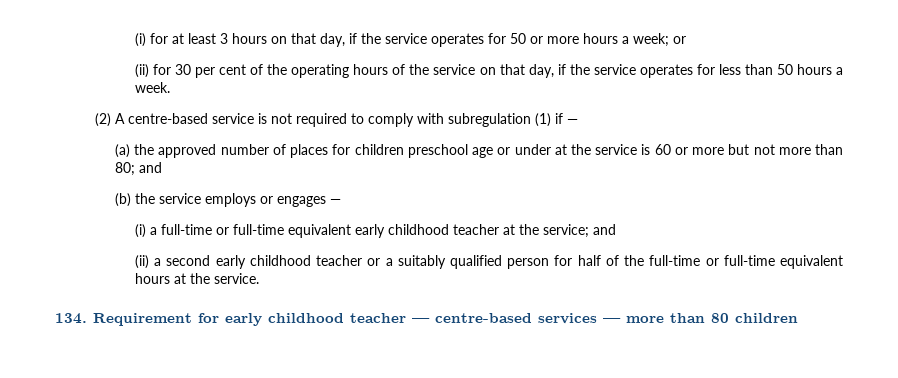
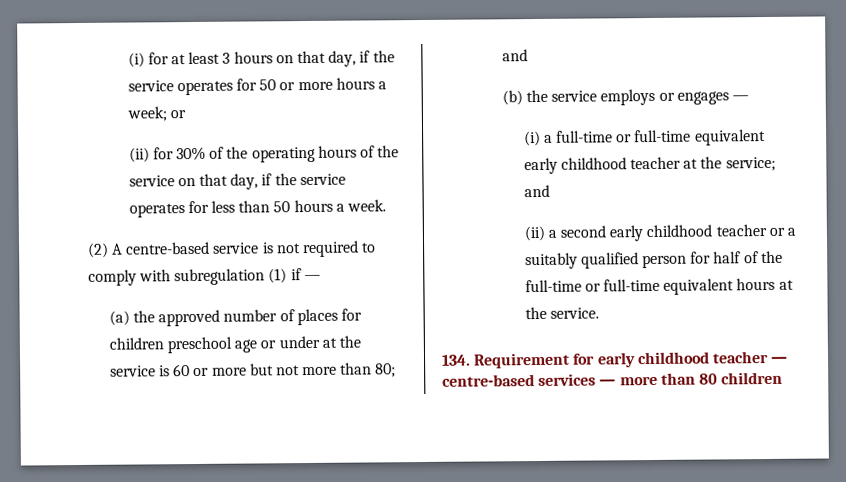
[175,64,247,78] 30 per cent -> [176,146,207,161] 30%

